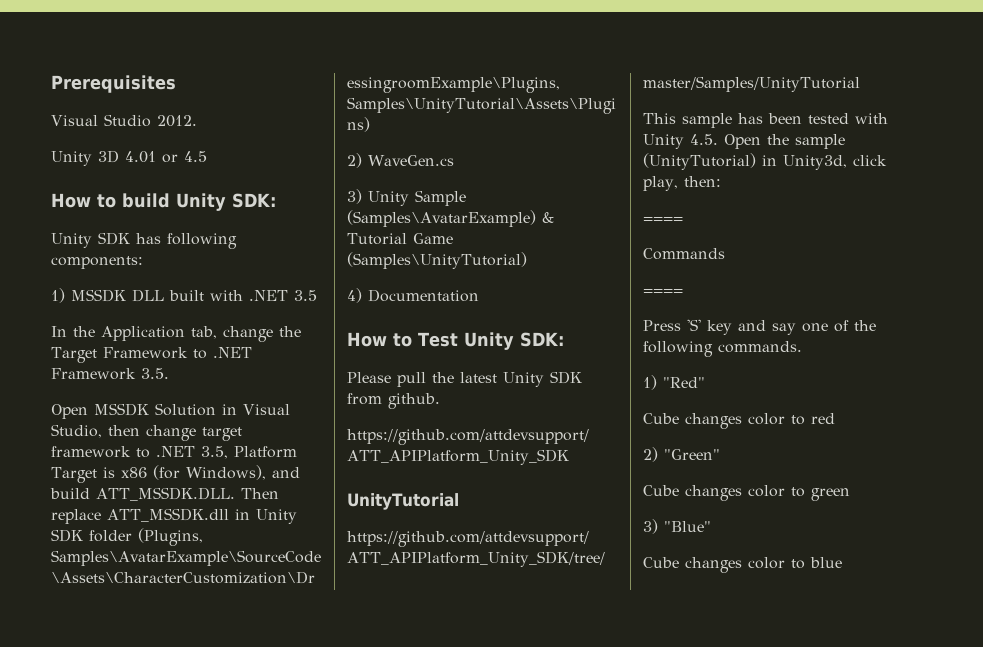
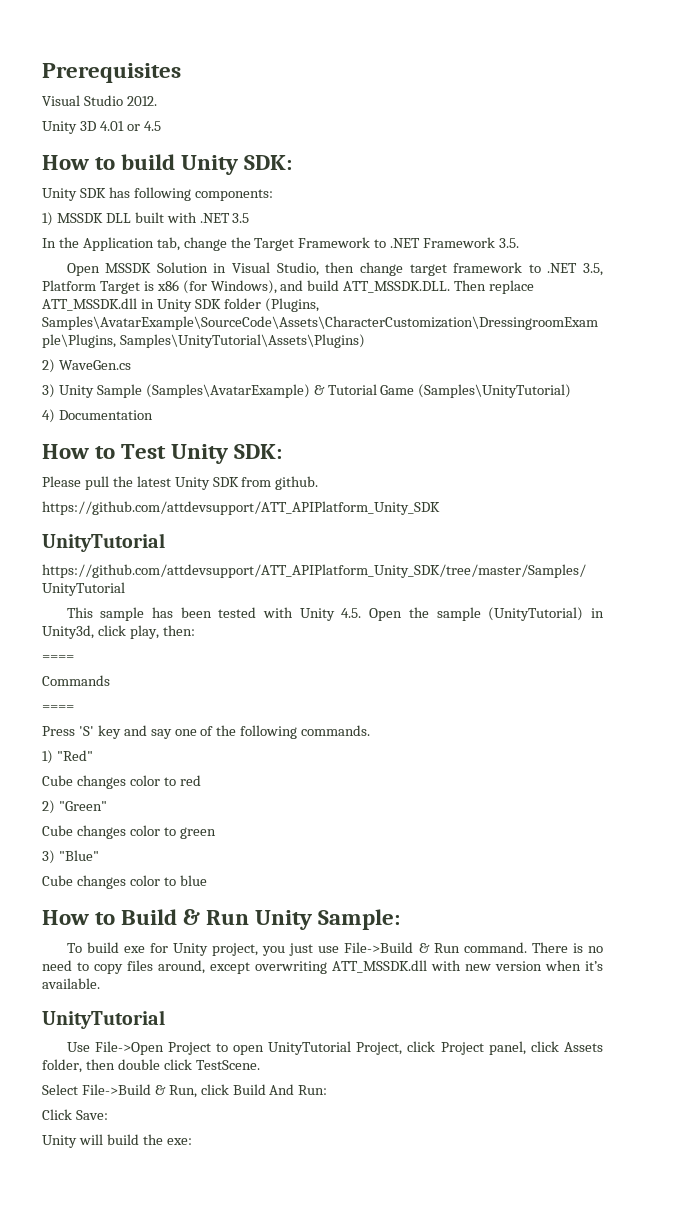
(842, 562) none -> [42,909,401,930] [66,942,603,956] [42,960,603,974] [42,978,100,989] [42,1010,165,1029] [66,1041,603,1055] [42,1059,260,1073] [42,1084,328,1098] [42,1109,108,1120] [42,1134,192,1148] // How to Build & Run Unity Sample: // To build exe for Unity project, you just use File->Build & Run command. There is no need to copy files around, except overwriting ATT_MSSDK.dll with new version when it’s available. // UnityTutorial // Use File->Open Project to open UnityTutorial Project, click Project panel, click Assets folder, then double click TestScene. // Select File->Build & Run, click Build And Run: // Click Save: // Unity will build the exe:

